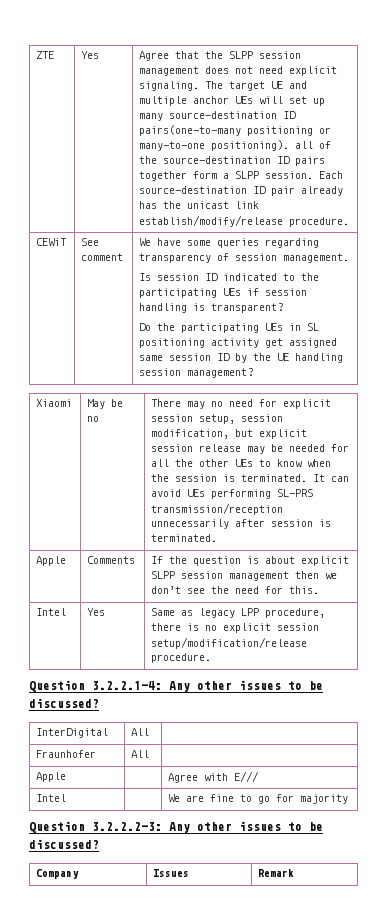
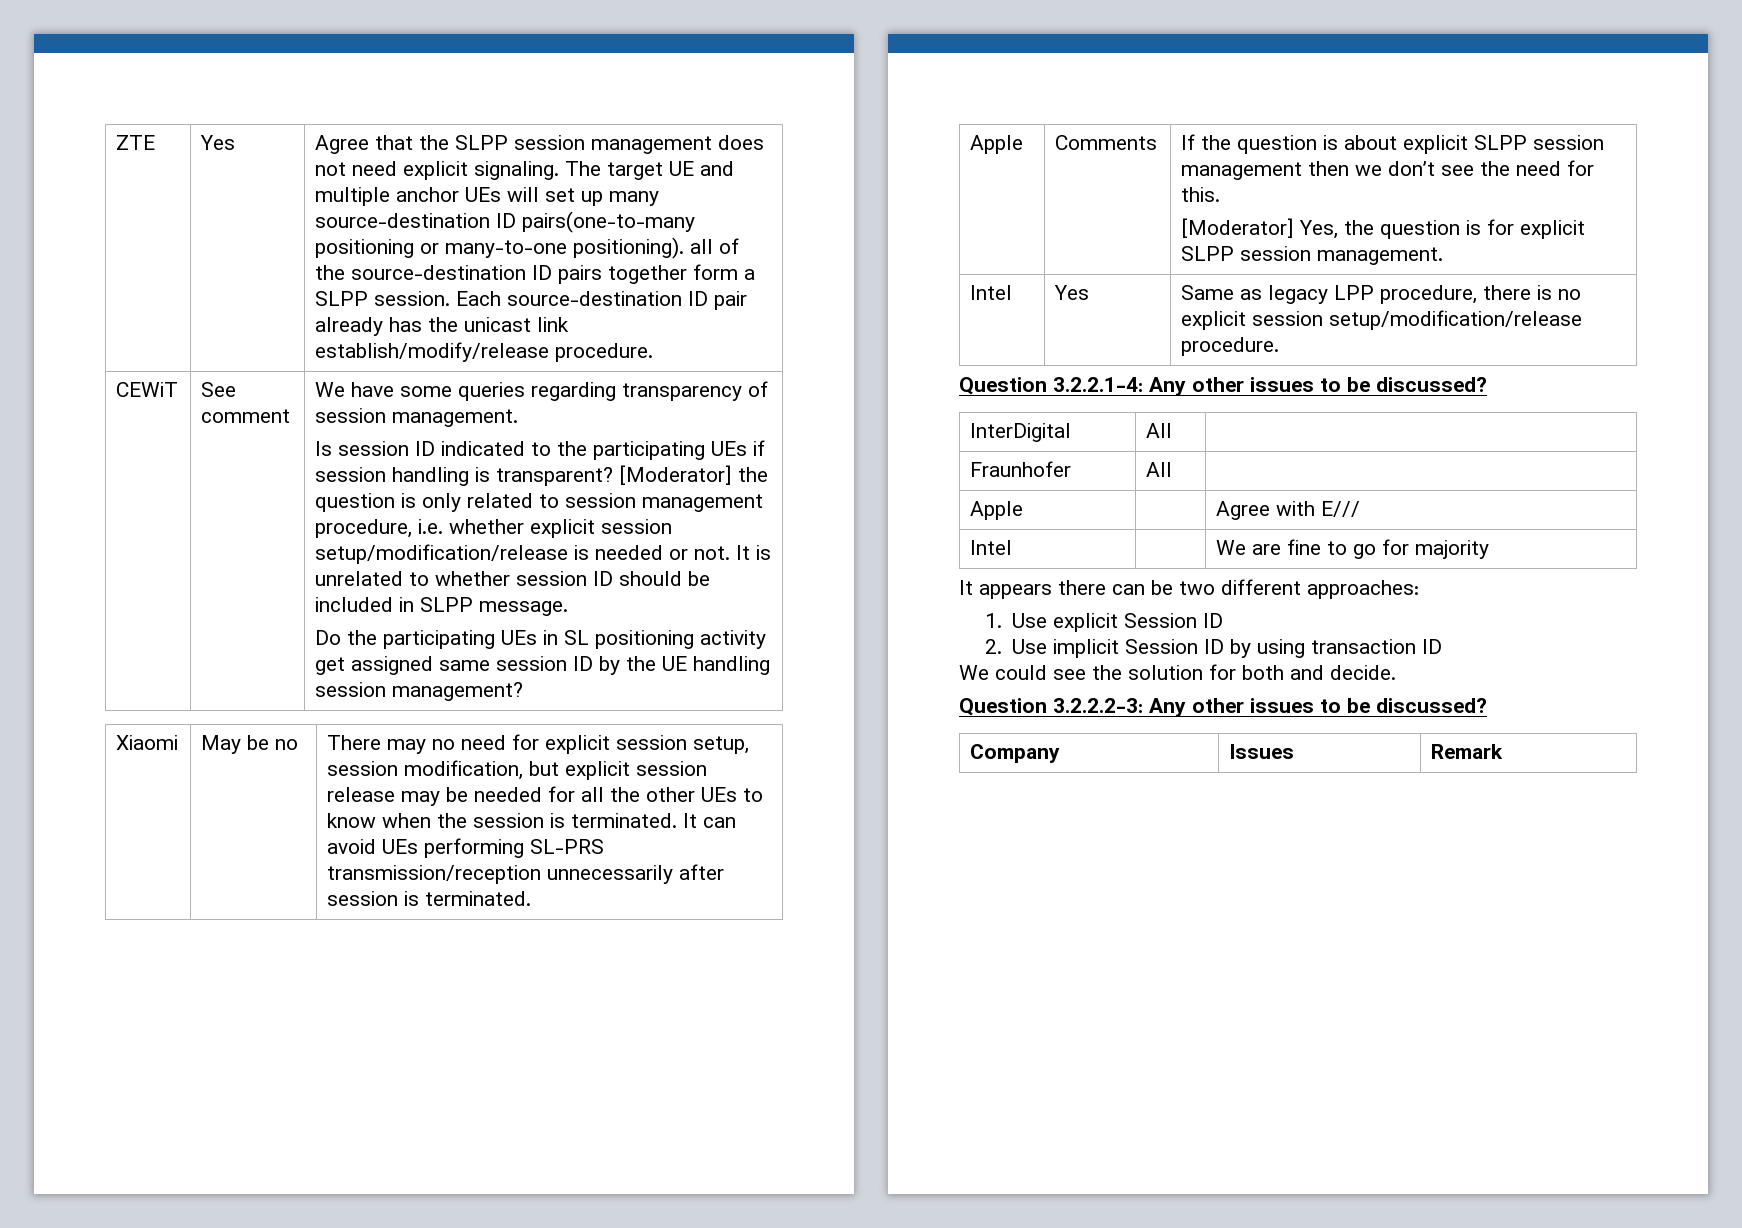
(284, 308) none -> [619,465,769,485] [315,493,764,512] [315,519,673,538] [315,544,772,564] [315,571,711,586] [315,597,569,616] [Moderator] the question is only related to session management procedure, i.e. whether explicit session setup/modification/release is needed or not. It is unrelated to whether session ID should be included in SLPP message.
(320, 590) none -> [1181,218,1586,239] [1181,246,1444,265] // [Moderator] Yes, the question is for explicit SLPP session management.
(349, 799) none -> [959,579,1419,599] [984,613,1224,632] [984,639,1443,658] [959,664,1396,680] // It appears there can be two different approaches: // 1. Use explicit Session ID // 2. Use implicit Session ID by using transaction ID // We could see the solution for both and decide.

